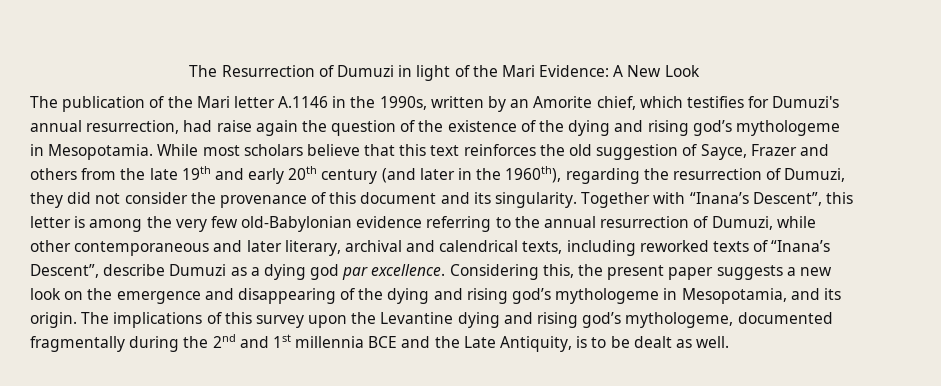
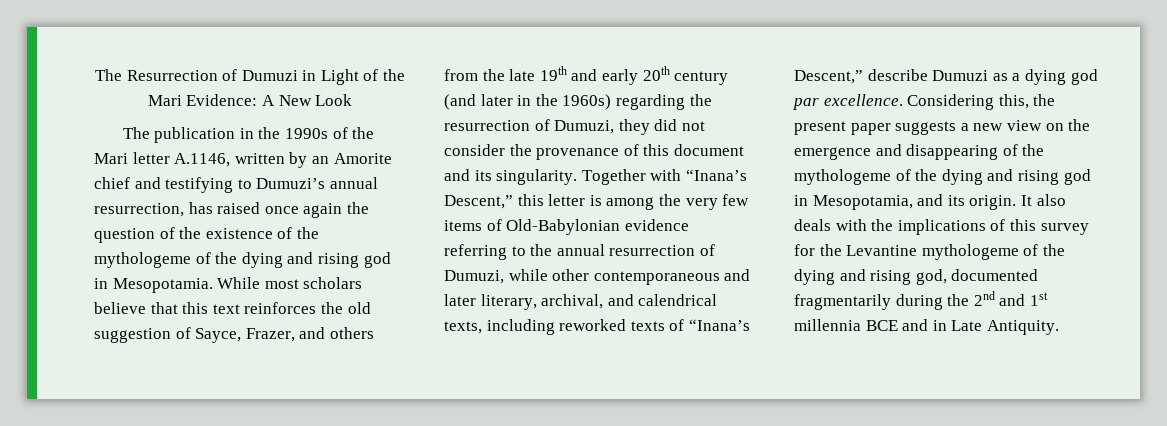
[416,65,451,81] light -> [320,69,359,85] Light
(146, 104) none -> [239,127,328,139] in the 1990s
[278,96,840,112] [30,120,252,134] A.1146 in the 1990s, written by an Amorite chief, which testifies for Dumuzi's annual resurrection, had raise -> [174,152,392,168] [94,177,378,193] [94,202,299,217] A.1146, written by an Amorite chief and testifying to Dumuzi’s annual resurrection, has raised once
[568,120,840,136] dying and rising god’s mythologeme -> [94,252,391,268] mythologeme of the dying and rising god
[750,144,797,156] Frazer -> [245,328,295,342] Frazer,
[505,166,562,183] 1960th), -> [562,94,612,110] 1960s)
[752,192,822,206] Descent”, -> [444,195,513,209] Descent,”
[241,216,353,232] old-Babylonian -> [444,219,621,235] items of Old-Babylonian
[344,240,402,252] archival -> [541,294,604,309] archival,
[30,264,99,278] Descent”, -> [794,70,863,84] Descent,”
[30,288,61,300] look -> [1006,120,1042,131] view
[387,288,660,304] dying and rising god’s mythologeme -> [794,169,1091,185] mythologeme of the dying and rising god
[81,312,110,324] The -> [1020,194,1066,206] [794,219,894,231] It also deals with the
[308,315,348,328] upon -> [794,244,815,256] for
[457,312,833,328] [30,336,125,352] dying and rising god’s mythologeme, documented fragmentally -> [921,244,1065,260] [794,269,1039,285] [794,294,891,310] mythologeme of the dying and rising god, documented fragmentarily
[434,336,730,352] the Late Antiquity, is to be dealt as well. -> [932,320,1059,335] in Late Antiquity.

